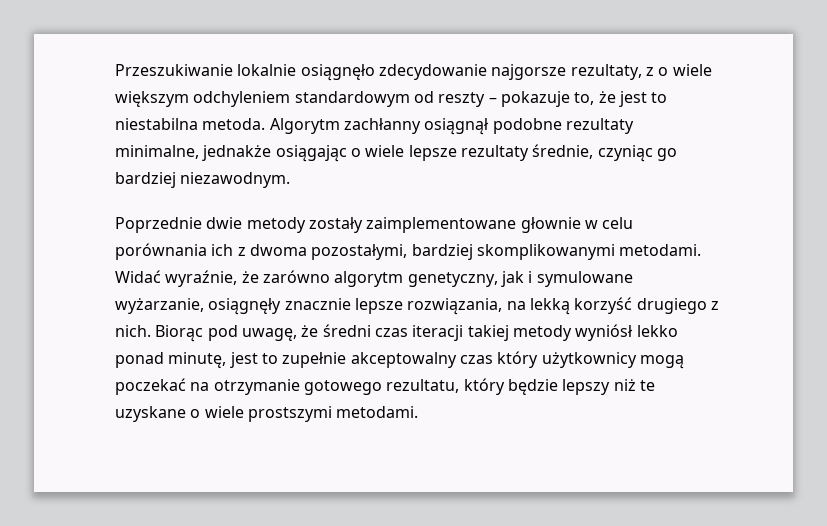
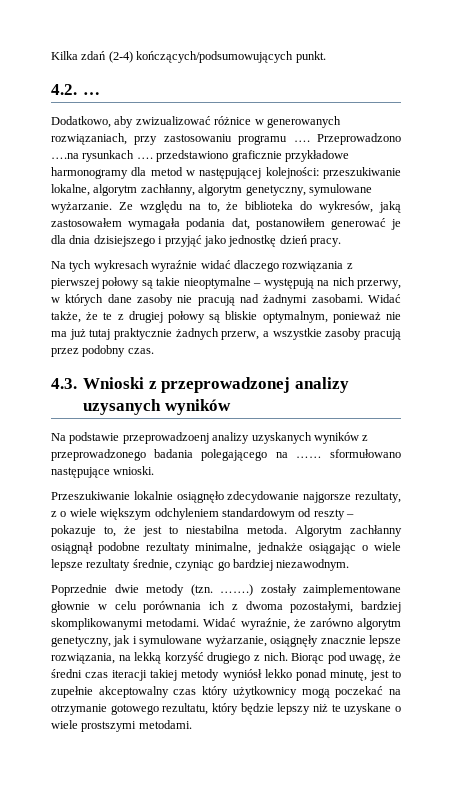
(115, 70) none -> [51,51,326,63] [51,84,101,95] [51,116,341,128] [51,133,401,145] [51,150,349,162] [51,167,401,179] [51,184,372,196] [51,201,401,213] [51,218,401,230] [51,235,341,247] [51,260,353,272] [51,277,402,289] [51,294,401,306] [51,311,401,323] [51,328,401,340] [51,345,154,357] [51,377,350,393] [83,399,231,415] [51,432,369,444] [51,449,401,461] [51,466,155,478] Kilka zdań (2-4) kończących/podsumowujących punkt. // 4.2. … // Dodatkowo, aby zwizualizować różnice w generowanych rozwiązaniach, przy zastosowaniu programu …. Przeprowadzono ….na rysunkach …. przedstawiono graficznie przykładowe harmonogramy dla metod w następującej kolejności: przeszukiwanie lokalne, algorytm zachłanny, algorytm genetyczny, symulowane wyżarzanie. Ze względu na to, że biblioteka do wykresów, jaką zastosowałem wymagała podania dat, postanowiłem generować je dla dnia dzisiejszego i przyjąć jako jednostkę dzień pracy. // Na tych wykresach wyraźnie widać dlaczego rozwiązania z pierwszej połowy są takie nieoptymalne – występują na nich przerwy, w których dane zasoby nie pracują nad żadnymi zasobami. Widać także, że te z drugiej połowy są bliskie optymalnym, ponieważ nie ma już tutaj praktycznie żadnych przerw, a wszystkie zasoby pracują przez podobny czas. // 4.3. Wnioski z przeprowadzonej analizy uzysanych wyników // Na podstawie przeprowadzoenj analizy uzyskanych wyników z przeprowadzonego badania polegającego na …… sformułowano następujące wnioski. //
(306, 225) none -> [190,584,253,596] (tzn. …….)

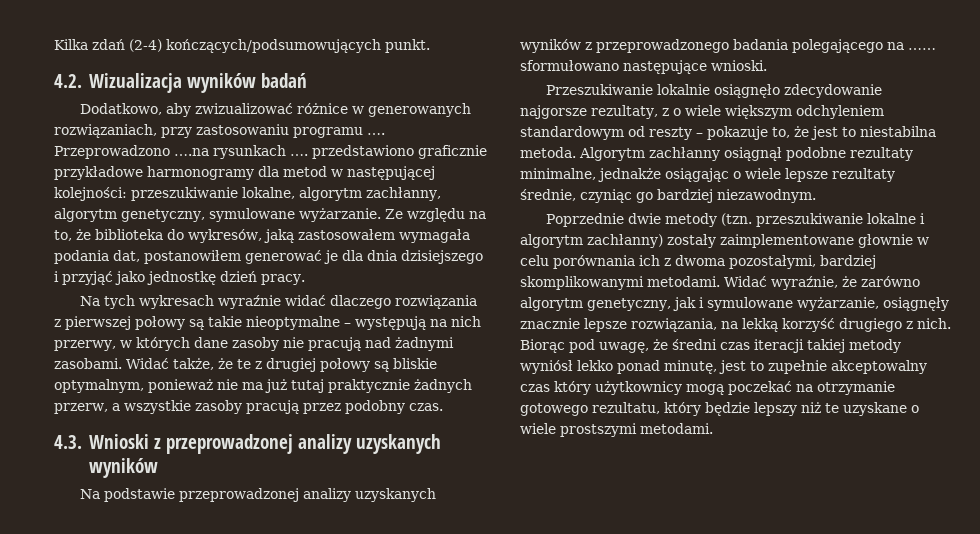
[83,92,101,95] … -> [88,73,307,93] Wizualizacja wyników badań
[83,399,162,415] uzysanych -> [355,434,441,454] uzyskanych
[122,432,209,444] przeprowadzoenj -> [179,488,300,502] przeprowadzonej
[220,584,253,596] …….) -> [756,213,926,227] [520,234,663,248] przeszukiwanie lokalne i algorytm zachłanny)

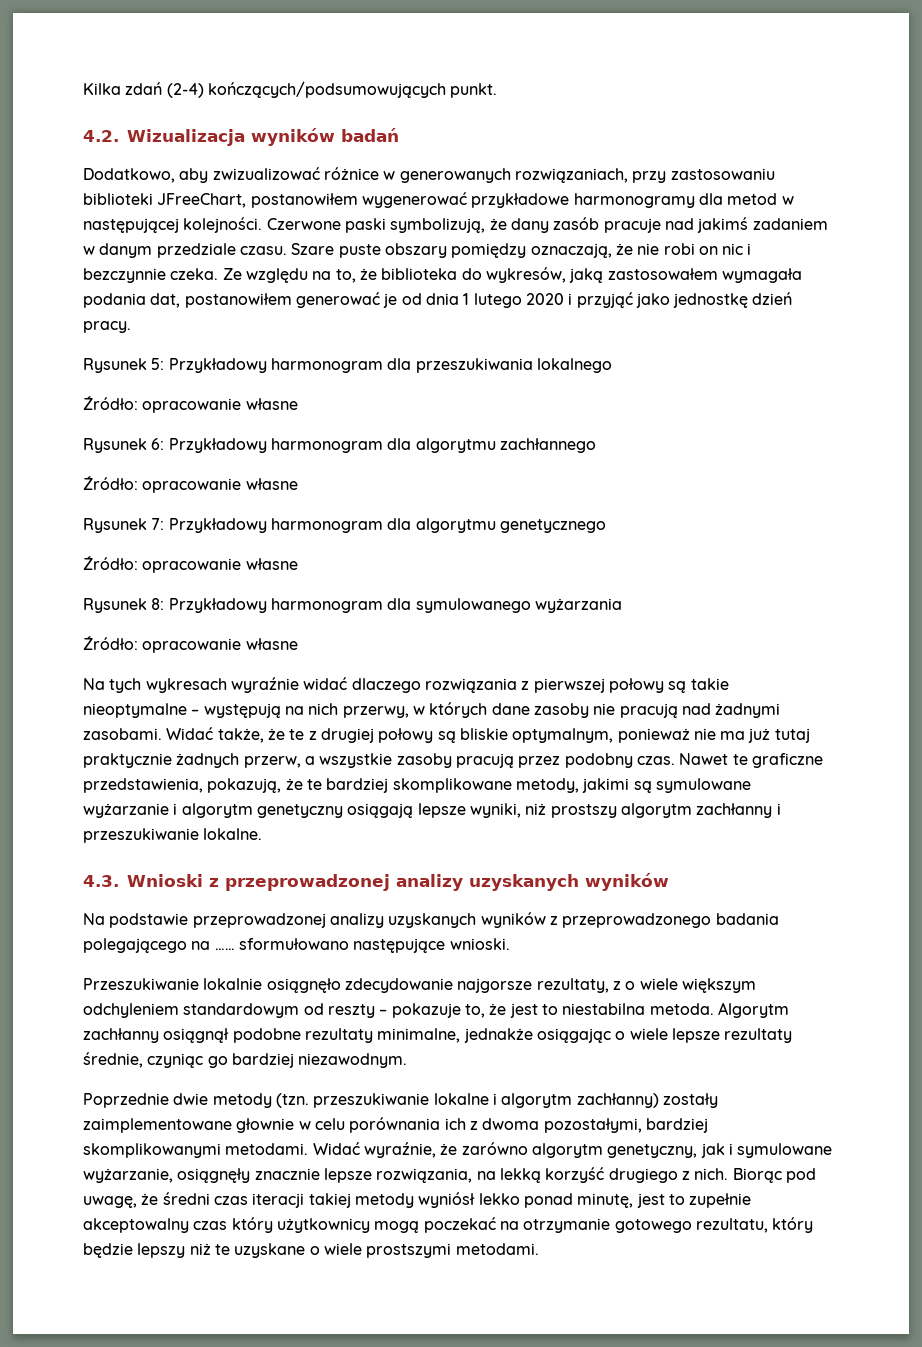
[293,127,385,138] [54,145,487,159] programu …. Przeprowadzono ….na rysunkach …. przedstawiono graficznie -> [83,192,467,208] biblioteki JFreeChart, postanowiłem wygenerować
[54,187,441,201] [54,208,381,222] kolejności: przeszukiwanie lokalne, algorytm zachłanny, algorytm genetyczny, symulowane wyżarzanie. -> [183,217,828,233] [83,243,752,258] [83,268,219,283] kolejności. Czerwone paski symbolizują, że dany zasób pracuje nad jakimś zadaniem w danym przedziale czasu. Szare puste obszary pomiędzy oznaczają, że nie robi on nic i bezczynnie czeka.
[342,250,483,264] dla dnia dzisiejszego -> [401,293,564,308] od dnia 1 lutego 2020
(305, 279) none -> [83,358,612,373] [83,396,298,413] [83,438,596,453] [83,476,298,493] [83,518,606,533] [83,556,298,573] [83,598,622,613] [83,636,298,653] // Rysunek 5: Przykładowy harmonogram dla przeszukiwania lokalnego // Źródło: opracowanie własne // Rysunek 6: Przykładowy harmonogram dla algorytmu zachłannego // Źródło: opracowanie własne // Rysunek 7: Przykładowy harmonogram dla algorytmu genetycznego // Źródło: opracowanie własne // Rysunek 8: Przykładowy harmonogram dla symulowanego wyżarzania // Źródło: opracowanie własne
(443, 407) none -> [679,753,823,768] [83,778,751,793] [83,803,781,818] [83,828,263,843] Nawet te graficzne przedstawienia, pokazują, że te bardziej skomplikowane metody, jakimi są symulowane wyżarzanie i algorytm genetyczny osiągają lepsze wyniki, niż prostszy algorytm zachłanny i przeszukiwanie lokalne.

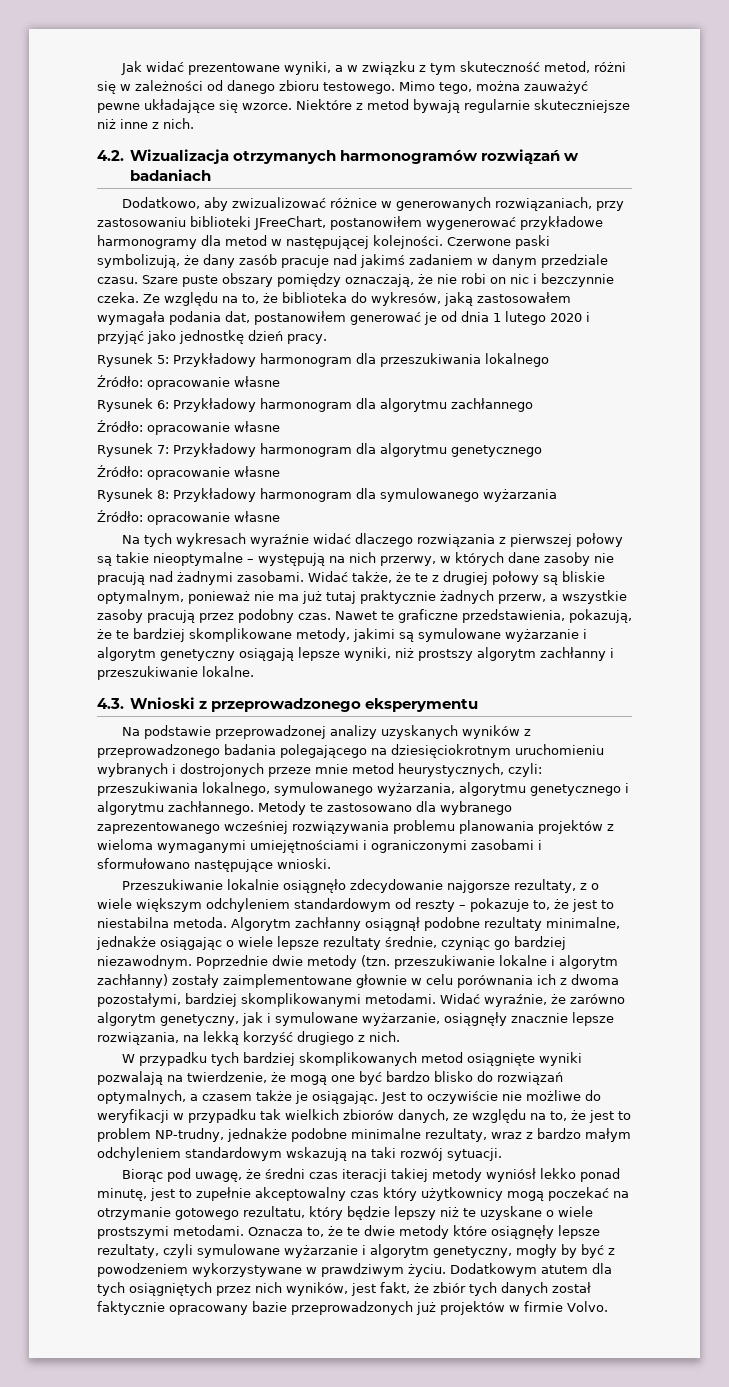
[83,81,498,98] [83,128,399,146] Kilka zdań (2-4) kończących/podsumowujących punkt. // 4.2. Wizualizacja wyników badań -> [121,61,627,75] [97,80,588,94] [97,99,630,113] [97,118,194,129] [97,149,580,165] [130,169,212,181] Jak widać prezentowane wyniki, a w związku z tym skuteczność metod, różni się w zależności od danego zbioru testowego. Mimo tego, można zauważyć pewne układające się wzorce. Niektóre z metod bywają regularnie skuteczniejsze niż inne z nich. // 4.2. Wizualizacja otrzymanych harmonogramów rozwiązań w badaniach
[225,873,669,891] przeprowadzonej analizy uzyskanych wyników -> [211,698,479,712] przeprowadzonego eksperymentu
[214,948,235,950] …… -> [391,744,604,758] [97,763,542,777] [97,782,629,796] [97,801,512,815] [97,820,614,834] [97,839,542,853] dziesięciokrotnym uruchomieniu wybranych i dostrojonych przeze mnie metod heurystycznych, czyli: przeszukiwania lokalnego, symulowanego wyżarzania, algorytmu genetycznego i algorytmu zachłannego. Metody te zastosowano dla wybranego zaprezentowanego wcześniej rozwiązywania problemu planowania projektów z wieloma wymaganymi umiejętnościami i ograniczonymi zasobami i
(408, 1060) // -> (192, 962) none
(729, 1174) none -> [122,1052,583,1066] [97,1071,563,1085] [97,1090,601,1104] [97,1109,631,1123] [97,1128,631,1142] [97,1147,502,1161] // W przypadku tych bardziej skomplikowanych metod osiągnięte wyniki pozwalają na twierdzenie, że mogą one być bardzo blisko do rozwiązań optymalnych, a czasem także je osiągając. Jest to oczywiście nie możliwe do weryfikacji w przypadku tak wielkich zbiorów danych, ze względu na to, że jest to problem NP-trudny, jednakże podobne minimalne rezultaty, wraz z bardzo małym odchyleniem standardowym wskazują na taki rozwój sytuacji. //
(539, 1249) none -> [248,1225,600,1239] [97,1244,615,1258] [97,1263,612,1277] [97,1282,591,1296] [97,1301,608,1315] Oznacza to, że te dwie metody które osiągnęły lepsze rezultaty, czyli symulowane wyżarzanie i algorytm genetyczny, mogły by być z powodzeniem wykorzystywane w prawdziwym życiu. Dodatkowym atutem dla tych osiągniętych przez nich wyników, jest fakt, że zbiór tych danych został faktycznie opracowany bazie przeprowadzonych już projektów w firmie Volvo.

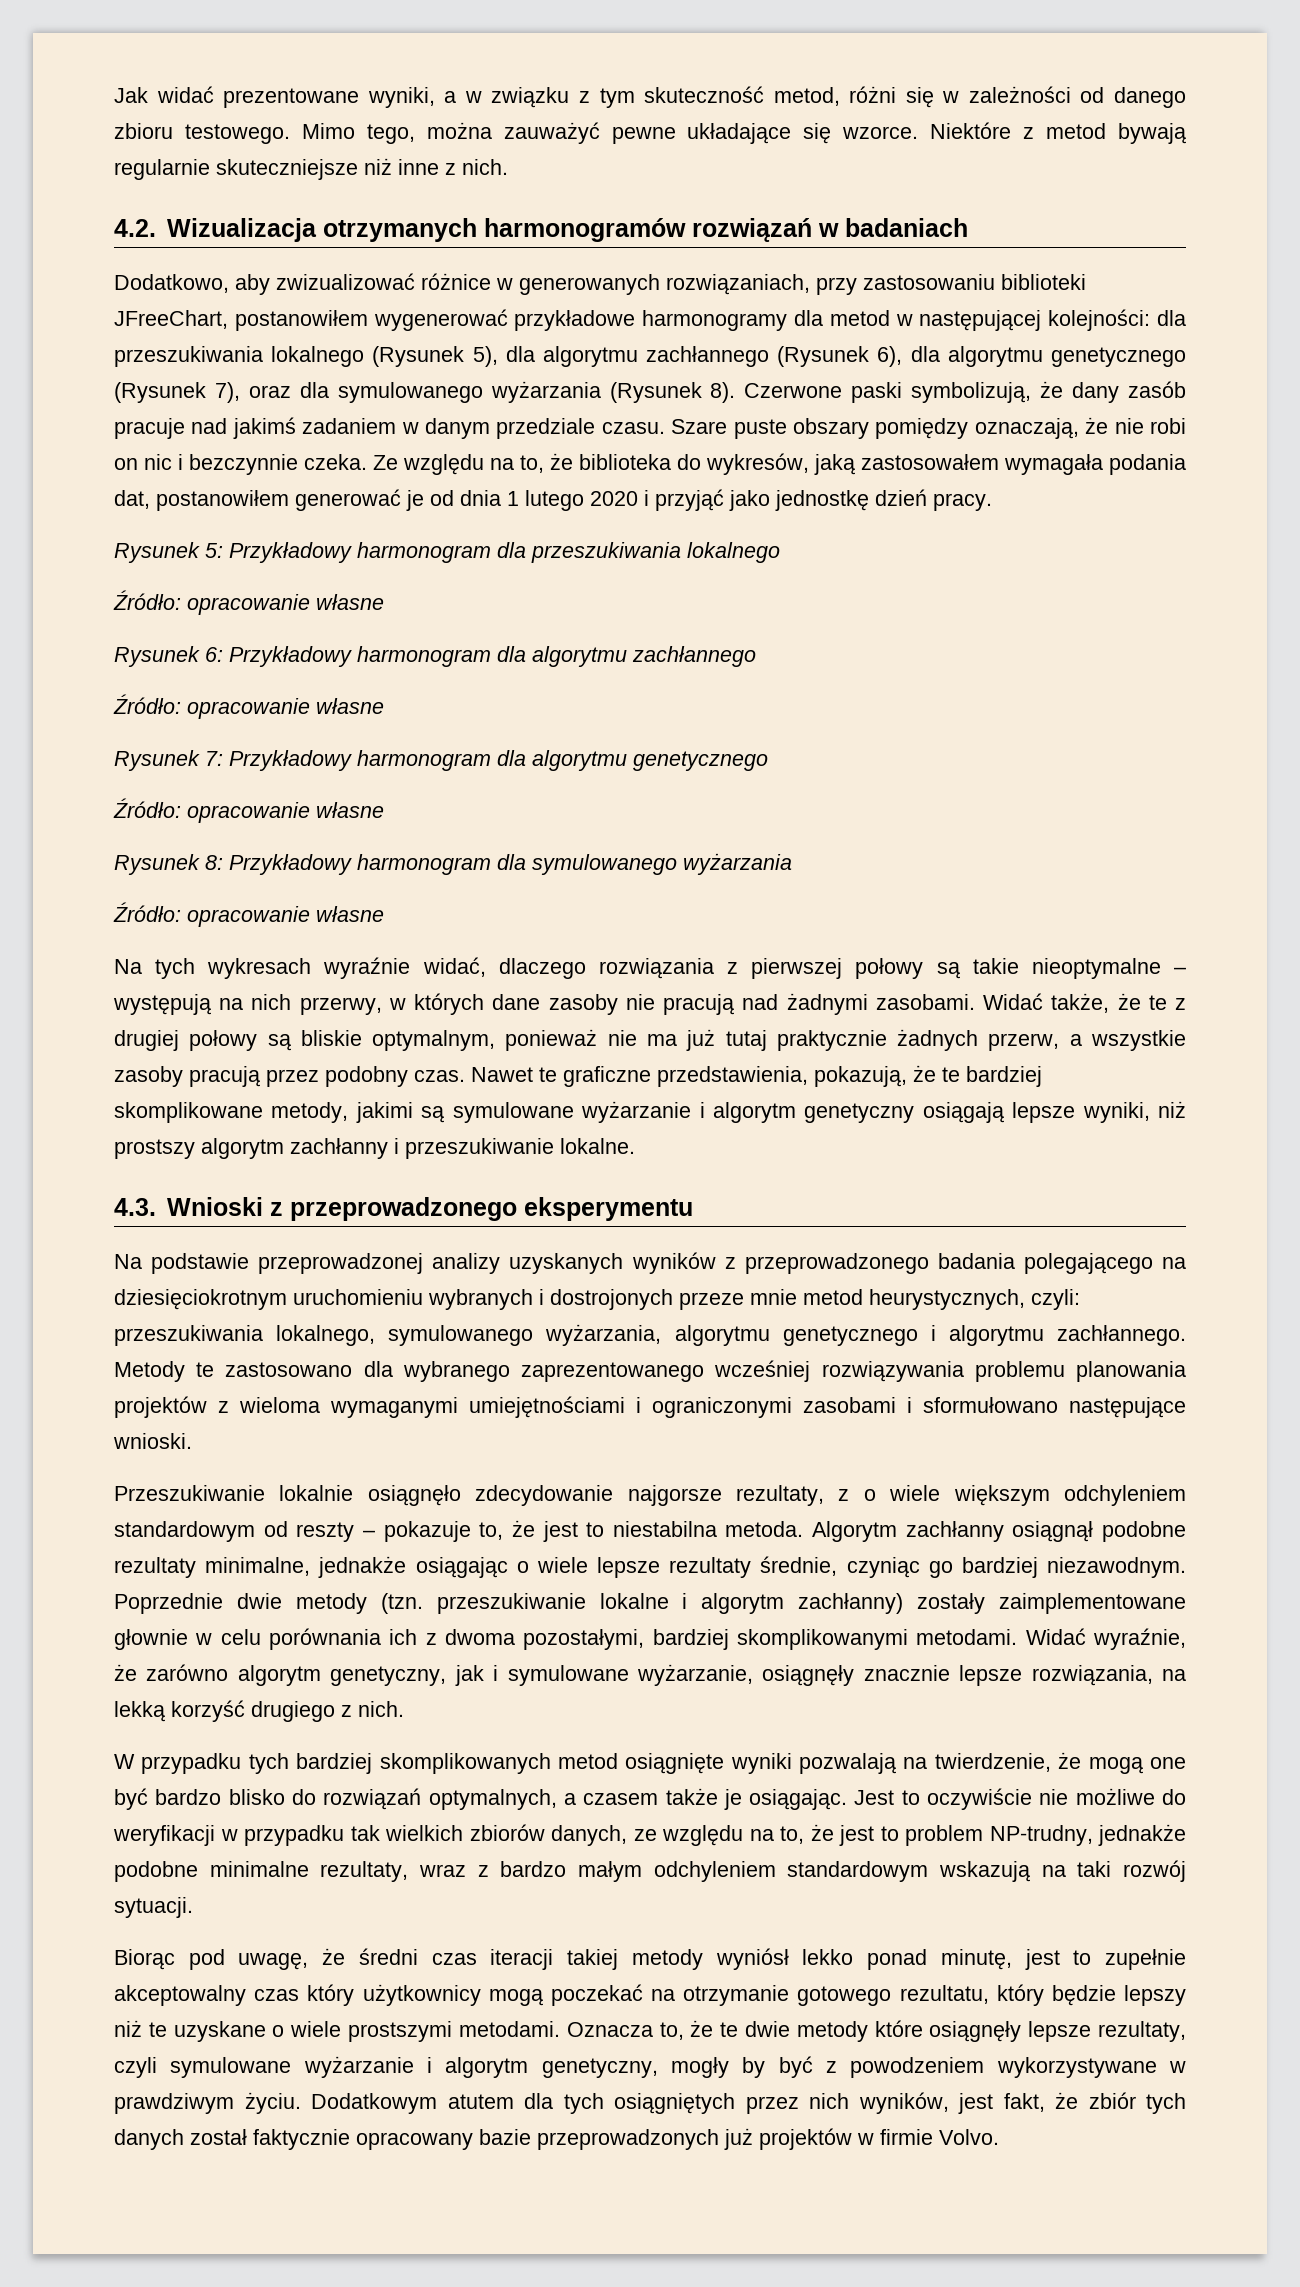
[373,235,443,249] kolejności. -> [1048,309,1186,331] [114,346,1186,367] [114,381,736,403] kolejności: dla przeszukiwania lokalnego (Rysunek 5), dla algorytmu zachłannego (Rysunek 6), dla algorytmu genetycznego (Rysunek 7), oraz dla symulowanego wyżarzania (Rysunek 8).
[313,533,352,544] widać -> [422,957,486,977] widać,

